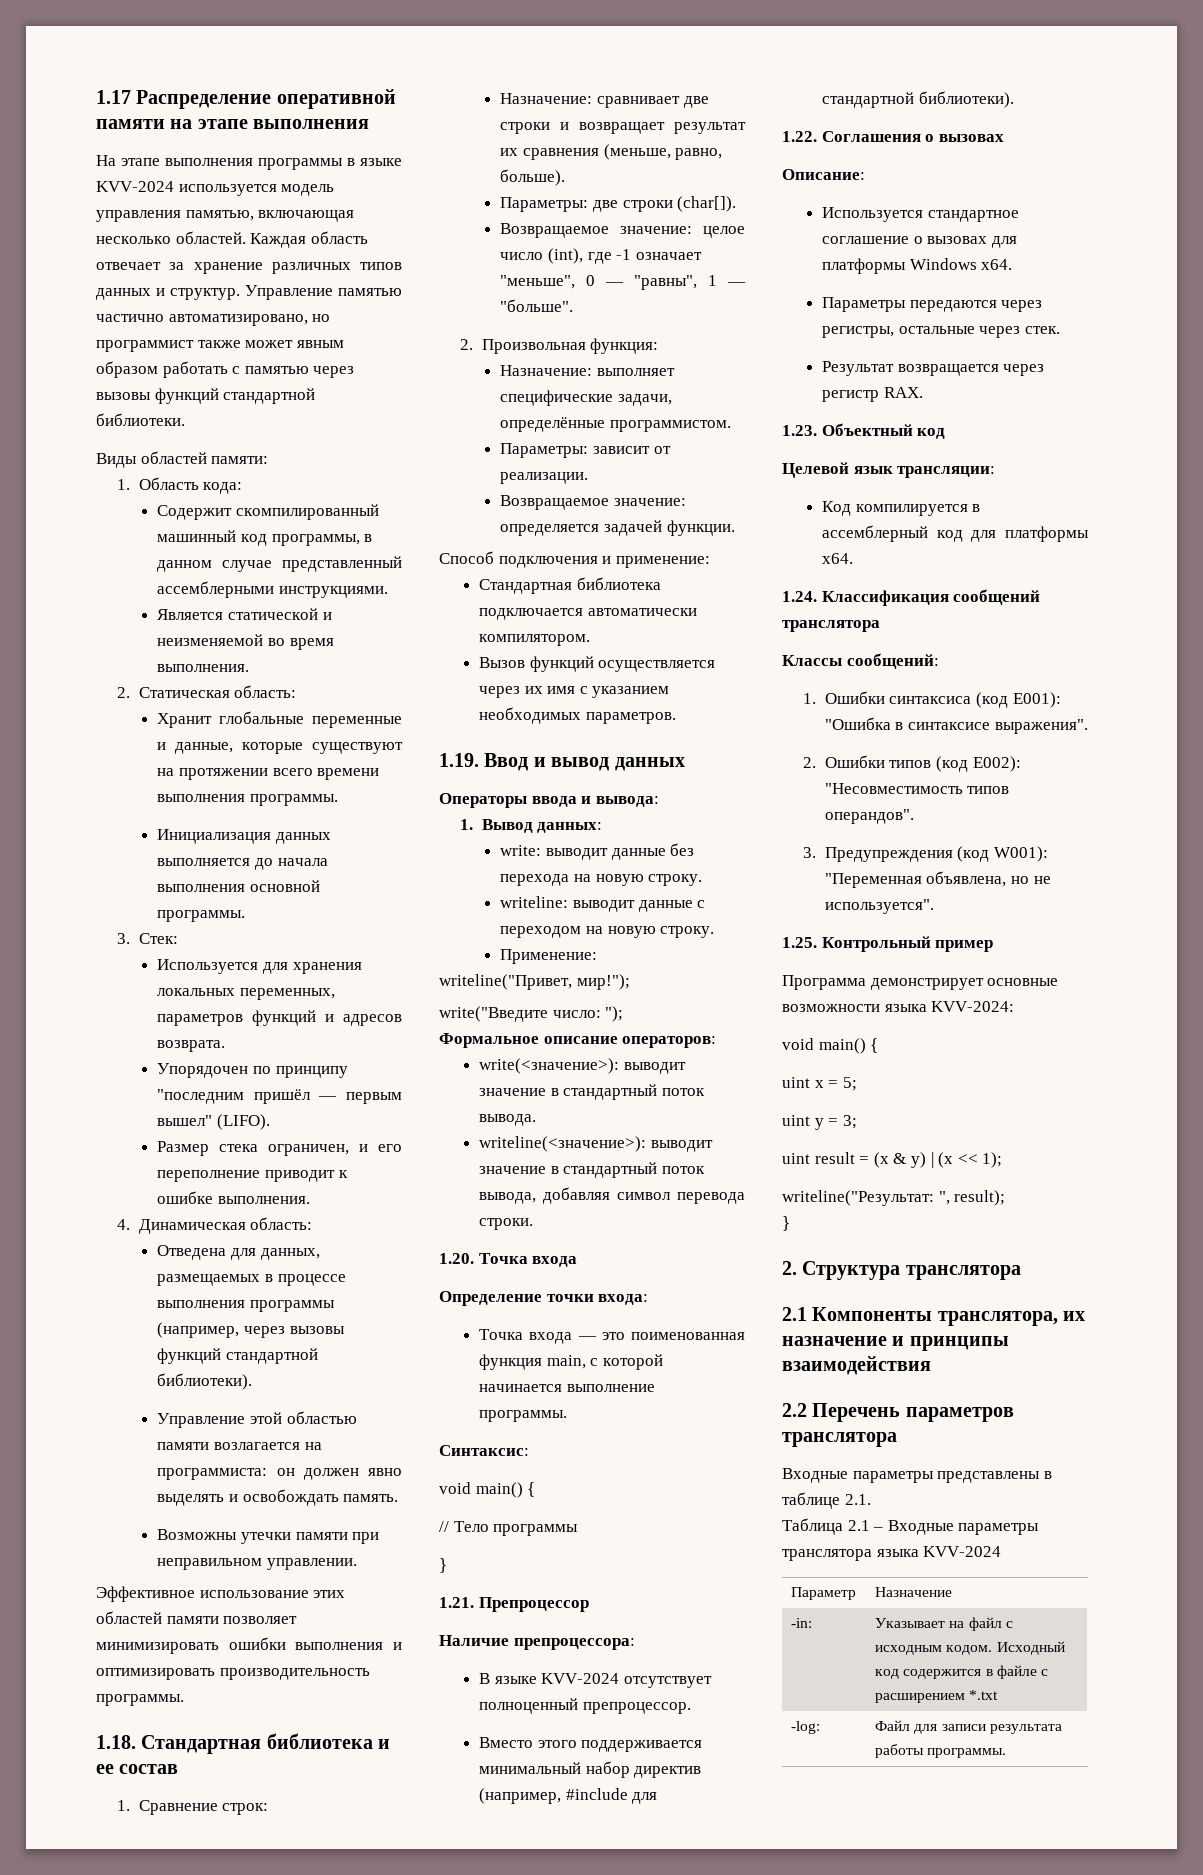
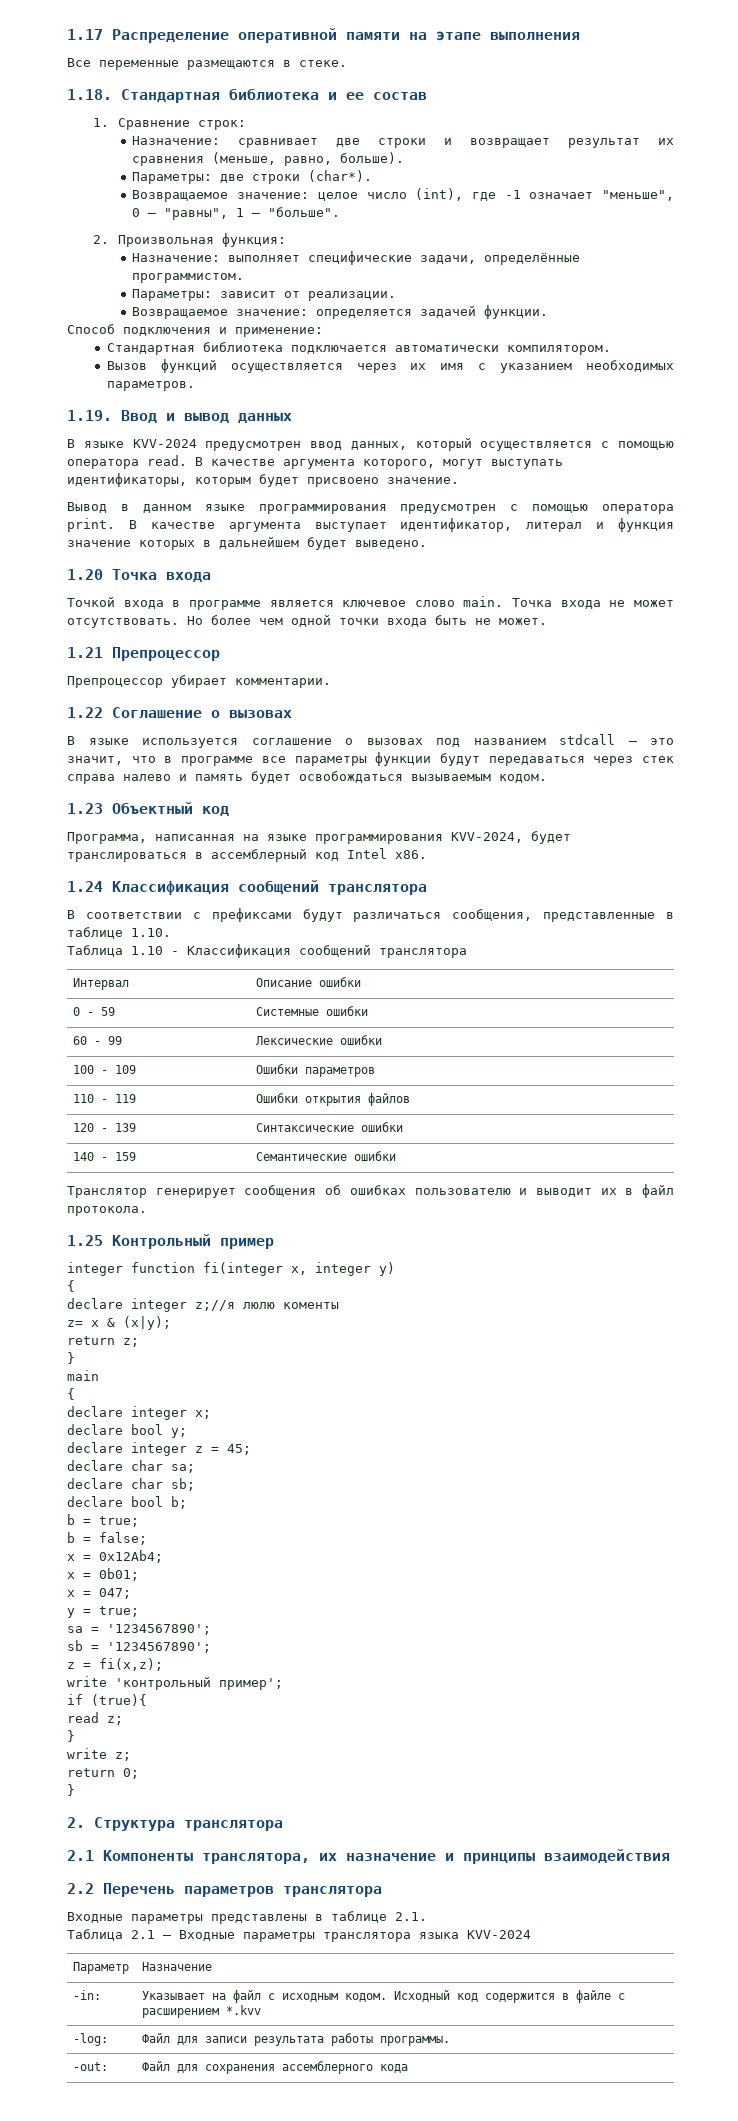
[96,155,402,170] [96,181,335,196] [96,210,355,222] [96,231,368,248] [96,262,402,274] [96,285,402,300] [96,314,331,326] [96,340,344,352] [96,361,355,378] [96,388,316,404] [96,413,185,426] [96,451,269,468] [117,477,243,494] [157,504,379,520] [157,530,373,546] [157,556,402,572] [157,581,388,598] [157,608,332,620] [157,634,334,650] [157,664,250,672] [117,685,297,698] [157,711,402,728] [157,742,403,754] [157,768,380,780] [157,794,338,806] [157,829,331,844] [157,858,328,870] [157,880,320,892] [157,910,246,922] [117,933,178,944] [157,959,362,974] [157,988,335,1000] [157,1010,402,1026] [157,1040,226,1052] [157,1063,348,1078] [157,1089,402,1104] [157,1114,270,1130] [157,1141,402,1156] [157,1170,348,1182] [157,1191,310,1204] [117,1217,313,1234] [157,1245,320,1260] [157,1274,346,1286] [157,1300,335,1312] [157,1322,345,1338] [157,1348,318,1364] [157,1373,253,1390] [157,1411,357,1428] [157,1442,322,1450] [157,1468,402,1480] [157,1489,399,1506] [157,1529,380,1544] [157,1558,357,1570] [96,1586,346,1602] [96,1611,298,1624] [96,1637,403,1654] [96,1668,370,1680] [96,1694,184,1706] На этапе выполнения программы в языке KVV-2024 используется модель управления памятью, включающая несколько областей. Каждая область отвечает за хранение различных типов данных и структур. Управление памятью частично автоматизировано, но программист также может явным образом работать с памятью через вызовы функций стандартной библиотеки. // Виды областей памяти: // 1. Область кода: // Содержит скомпилированный машинный код программы, в данном случае представленный ассемблерными инструкциями. // Является статической и неизменяемой во время выполнения. // 2. Статическая область: // Хранит глобальные переменные и данные, которые существуют на протяжении всего времени выполнения программы. // Инициализация данных выполняется до начала выполнения основной программы. // 3. Стек: // Используется для хранения локальных переменных, параметров функций и адресов возврата. // Упорядочен по принципу "последним пришёл — первым вышел" (LIFO). // Размер стека ограничен, и его переполнение приводит к ошибке выполнения. // 4. Динамическая область: // Отведена для данных, размещаемых в процессе выполнения программы (например, через вызовы функций стандартной библиотеки). // Управление этой областью памяти возлагается на программиста: он должен явно выделять и освобождать память. // Возможны утечки памяти при неправильном управлении. // Эффективное использование этих областей памяти позволяет минимизировать ошибки выполнения и оптимизировать производительность программы. -> [67,58,347,70] Все переменные размещаются в стеке.
[677,196,737,212] (char[]). -> [308,170,373,182] (char*).
[439,793,659,808] [460,819,603,833] [500,843,695,860] [500,874,703,886] [500,896,706,912] [500,926,715,938] [500,949,598,964] [439,974,630,990] [439,1006,624,1022] [439,1033,717,1048] [479,1058,686,1074] [479,1084,705,1100] [479,1114,537,1126] [479,1136,713,1152] [479,1162,705,1178] [479,1187,745,1204] [479,1218,534,1230] [439,1253,578,1267] [439,1291,649,1306] [479,1329,745,1344] [479,1354,663,1370] [479,1384,655,1392] [479,1410,568,1422] [439,1445,529,1456] [439,1482,536,1498] [439,1521,579,1536] [439,1558,447,1573] [439,1597,589,1612] [439,1635,635,1650] [479,1673,712,1688] [479,1698,691,1714] [479,1737,703,1752] [479,1761,702,1778] [479,1788,658,1804] [822,91,1014,108] [782,131,1004,142] [782,169,865,180] [822,207,1019,222] [822,236,1017,248] [822,258,1013,274] [822,297,1043,312] [822,326,1060,338] [822,361,1045,376] [822,387,923,402] [782,423,946,439] [782,462,996,478] [822,501,981,516] [822,525,1089,542] [822,553,854,564] [782,589,1041,606] [782,620,880,632] [782,653,939,669] [803,691,1061,708] [824,717,1088,734] [803,755,1021,772] [824,783,1010,794] [824,809,914,824] [803,846,1048,862] [824,871,1051,888] [824,899,934,914] [782,936,994,952] [782,975,1059,990] [782,1001,1015,1012] [782,1038,879,1054] [782,1077,857,1091] [782,1115,857,1130] [782,1152,1003,1168] [782,1190,1006,1206] Операторы ввода и вывода: // 1. Вывод данных: // write: выводит данные без перехода на новую строку. // writeline: выводит данные с переходом на новую строку. // Применение: // writeline("Привет, мир!"); // write("Введите число: "); // Формальное описание операторов: // write(<значение>): выводит значение в стандартный поток вывода. // writeline(<значение>): выводит значение в стандартный поток вывода, добавляя символ перевода строки. // 1.20. Точка входа // Определение точки входа: // Точка входа — это поименованная функция main, с которой начинается выполнение программы. // Синтаксис: // void main() { // // Тело программы // } // 1.21. Препроцессор // Наличие препроцессора: // В языке KVV-2024 отсутствует полноценный препроцессор. // Вместо этого поддерживается минимальный набор директив (например, #include для стандартной библиотеки). // 1.22. Соглашения о вызовах // Описание: // Используется стандартное соглашение о вызовах для платформы Windows x64. // Параметры передаются через регистры, остальные через стек. // Результат возвращается через регистр RAX. // 1.23. Объектный код // Целевой язык трансляции: // Код компилируется в ассемблерный код для платформы x64. // 1.24. Классификация сообщений транслятора // Классы сообщений: // 1. Ошибки синтаксиса (код E001): "Ошибка в синтаксисе выражения". // 2. Ошибки типов (код E002): "Несовместимость типов операндов". // 3. Предупреждения (код W001): "Переменная объявлена, но не используется". // 1.25. Контрольный пример // Программа демонстрирует основные возможности языка KVV-2024: // void main() { // uint x = 5; // uint y = 3; // uint result = (x & y) | (x << 1); // writeline("Результат: ", result); -> [67,438,674,451] [67,455,563,469] [67,473,459,487] [67,502,674,514] [67,518,674,532] [67,537,427,550] [67,569,211,582] [67,596,674,610] [67,615,547,628] [67,647,220,661] [67,675,331,688] [67,707,292,718] [67,734,674,748] [67,752,674,766] [67,771,547,784] [67,802,229,816] [67,831,571,844] [67,848,427,862] [67,880,427,895] [67,908,674,922] [67,927,171,939] [67,944,467,958] [73,978,130,990] [256,977,362,987] [73,1007,116,1016] [256,1006,369,1016] [73,1036,123,1045] [256,1035,383,1045] [73,1065,137,1074] [256,1064,376,1077] [73,1094,137,1103] [256,1093,411,1106] [73,1123,137,1132] [256,1122,404,1132] [73,1152,137,1161] [256,1151,397,1161] [67,1184,674,1198] [67,1206,147,1216] [67,1234,274,1249] [67,1262,395,1276] [67,1280,75,1292] [67,1298,339,1312] [67,1316,171,1330] [67,1336,139,1347] [67,1352,75,1364] [67,1370,99,1381] [67,1388,75,1400] [67,1406,211,1420] [67,1424,187,1438] [67,1442,251,1456] [67,1460,195,1473] [67,1478,195,1491] [67,1496,187,1509] [67,1514,139,1527] [67,1532,147,1545] [67,1550,163,1563] [67,1568,139,1581] [67,1588,131,1599] [67,1606,139,1618] [67,1624,211,1635] [67,1640,211,1653] [67,1658,163,1671] [67,1676,283,1690] [67,1694,147,1706] [67,1712,123,1725] [67,1730,75,1742] [67,1748,131,1761] [67,1768,139,1779] В языке KVV-2024 предусмотрен ввод данных, который осуществляется с помощью оператора read. В качестве аргумента которого, могут выступать идентификаторы, которым будет присвоено значение. // Вывод в данном языке программирования предусмотрен с помощью оператора print. В качестве аргумента выступает идентификатор, литерал и функция значение которых в дальнейшем будет выведено. // 1.20 Точка входа // Точкой входа в программе является ключевое слово main. Точка входа не может отсутствовать. Но более чем одной точки входа быть не может. // 1.21 Препроцессор // Препроцессор убирает комментарии. // 1.22 Соглашение о вызовах // В языке используется соглашение о вызовах под названием stdcall – это значит, что в программе все параметры функции будут передаваться через стек справа налево и память будет освобождаться вызываемым кодом. // 1.23 Объектный код // Программа, написанная на языке программирования KVV-2024, будет транслироваться в ассемблерный код Intel x86. // 1.24 Классификация сообщений транслятора // В соответствии с префиксами будут различаться сообщения, представленные в таблице 1.10. // Таблица 1.10 - Классификация сообщений транслятора // Интервал | Описание ошибки // 0 - 59 | Системные ошибки // 60 - 99 | Лексические ошибки // 100 - 109 | Ошибки параметров // 110 - 119 | Ошибки открытия файлов // 120 - 139 | Синтаксические ошибки // 140 - 159 | Семантические ошибки // Транслятор генерирует сообщения об ошибках пользователю и выводит их в файл протокола. // 1.25 Контрольный пример // integer function fi(integer x, integer y) // { // declare integer z;//я люлю коменты // z= x & (x|y); // return z; // } // main // { // declare integer x; // declare bool y; // declare integer z = 45; // declare char sa; // declare char sb; // declare bool b; // b = true; // b = false; // x = 0x12Ab4; // x = 0b01; // x = 047; // y = true; // sa = '1234567890'; // sb = '1234567890'; // z = fi(x,z); // write 'контрольный пример'; // if (true){ // read z; // } // write z; // return 0;
[969,1690,999,1700] *.txt -> [226,2005,262,2015] *.kvv
(1007, 1753) none -> [73,2062,109,2071] [142,2061,409,2074] // -out: | Файл для сохранения ассемблерного кода

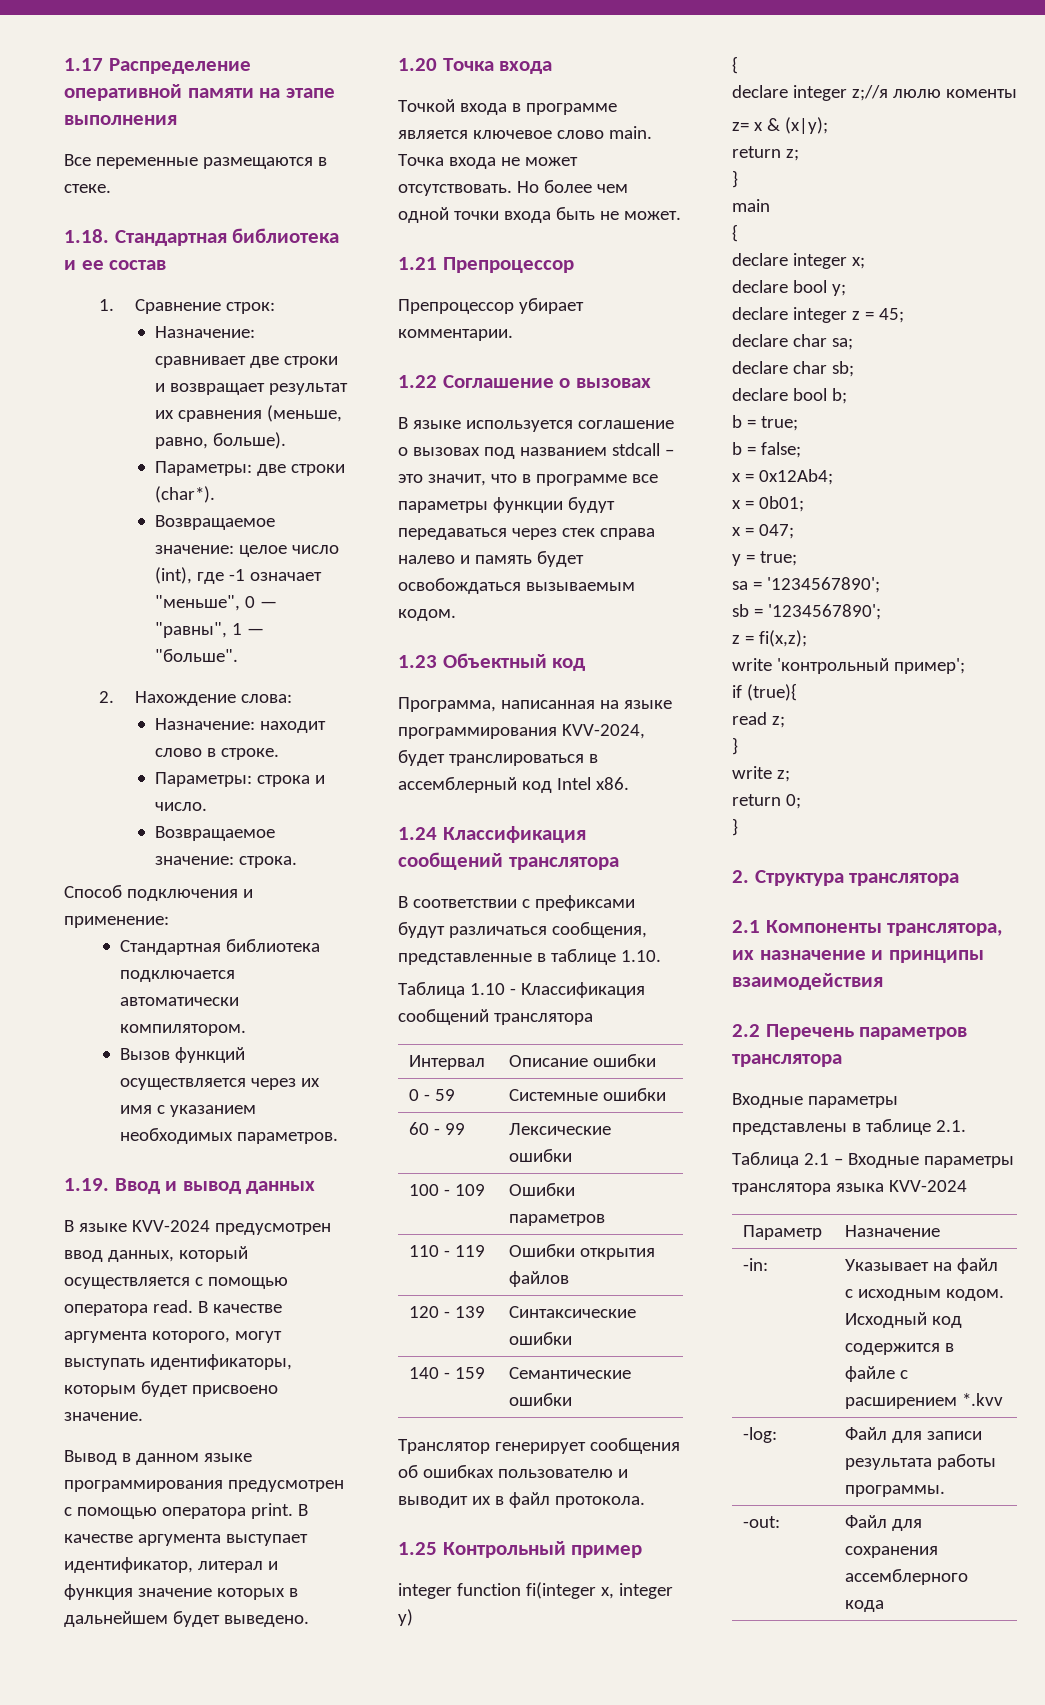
[118,233,287,247] [132,251,581,265] [132,273,245,283] [132,289,397,301] [132,305,549,319] Произвольная функция: // Назначение: выполняет специфические задачи, определённые программистом. // Параметры: зависит от реализации. // Возвращаемое значение: определяется задачей функции. -> [134,691,292,706] [154,718,326,733] [154,748,279,760] [154,772,325,787] [154,802,207,811] [154,826,275,841] [154,856,297,868] Нахождение слова: // Назначение: находит слово в строке. // Параметры: строка и число. // Возвращаемое значение: строка.

